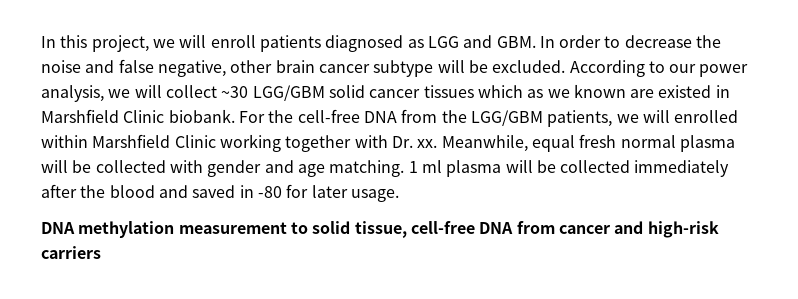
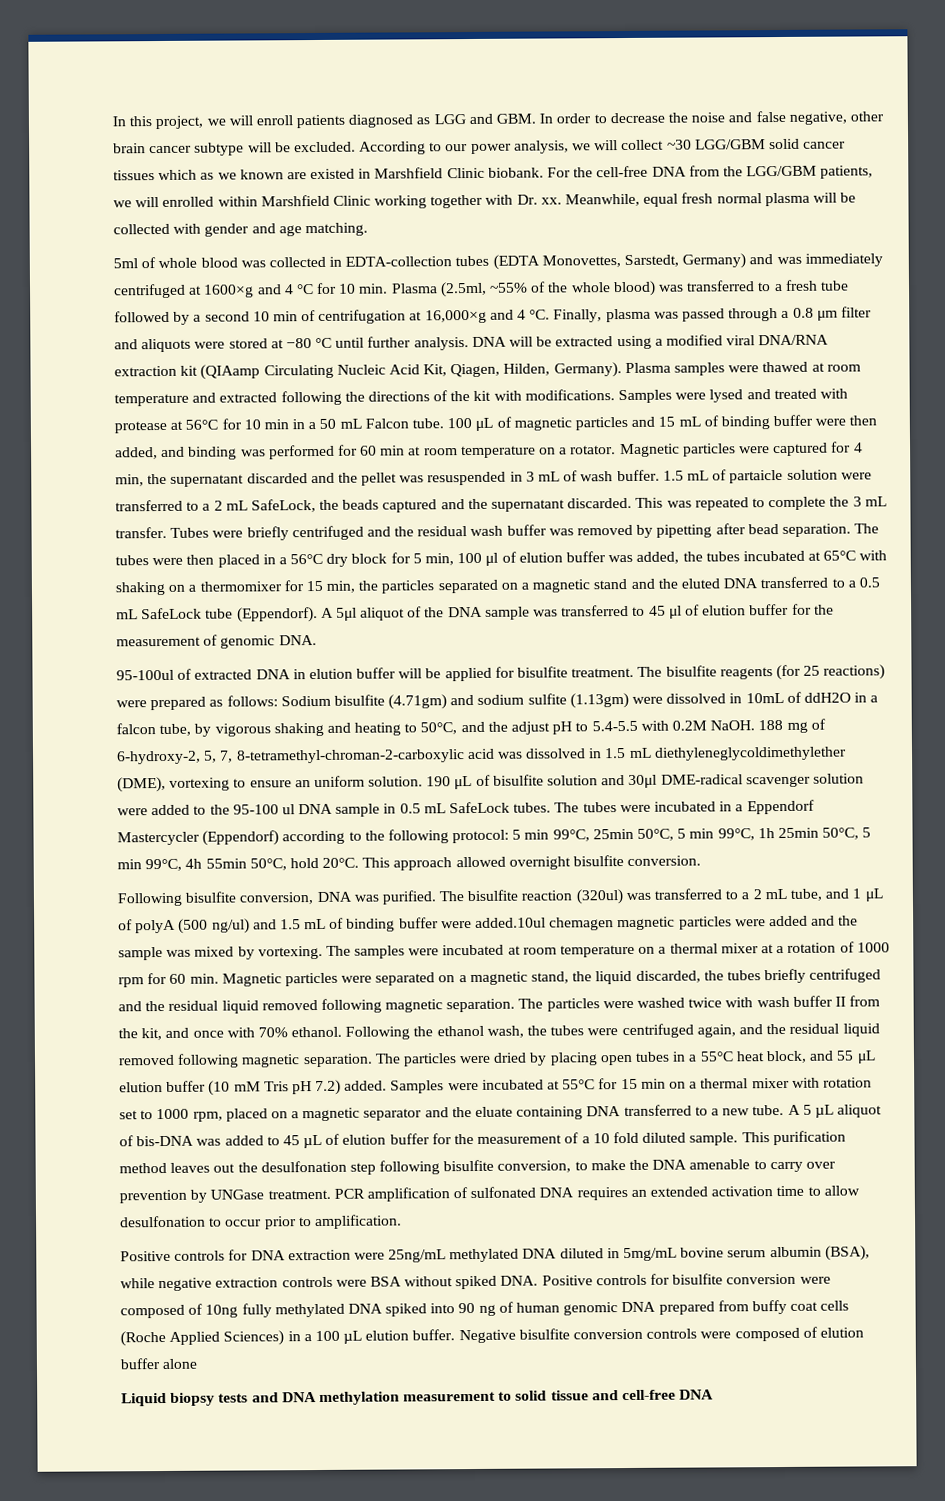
[408,160,730,177] [41,184,399,202] 1 ml plasma will be collected immediately after the blood and saved in -80 for later usage. // -> [113,253,883,270] [113,279,849,299] [114,306,872,325] [114,334,830,353] [114,361,861,380] [114,388,848,407] [114,414,878,434] [115,441,863,460] [115,469,872,487] [115,496,887,513] [115,523,880,541] [115,550,888,568] [115,576,880,596] [116,603,834,623] [116,634,317,649] [116,664,886,682] [116,691,879,711] [116,718,826,737] [116,746,847,765] [117,773,864,793] [117,799,815,817] [117,827,872,846] [117,855,702,872] [117,888,883,907] [118,915,859,934] [118,941,890,961] [118,968,882,988] [118,995,881,1014] [118,1023,880,1041] [118,1050,876,1068] [119,1077,872,1096] [119,1104,883,1122] [119,1130,846,1149] [119,1159,836,1175] [119,1185,860,1204] [120,1214,402,1230] [120,1245,870,1263] [120,1273,831,1292] [120,1299,850,1319] [120,1326,864,1347] [120,1358,198,1370] [121,1392,279,1407] // 5ml of whole blood was collected in EDTA-collection tubes (EDTA Monovettes, Sarstedt, Germany) and was immediately centrifuged at 1600×g and 4 °C for 10 min. Plasma (2.5ml, ~55% of the whole blood) was transferred to a fresh tube followed by a second 10 min of centrifugation at 16,000×g and 4 °C. Finally, plasma was passed through a 0.8 μm filter and aliquots were stored at −80 °C until further analysis. DNA will be extracted using a modified viral DNA/RNA extraction kit (QIAamp Circulating Nucleic Acid Kit, Qiagen, Hilden, Germany). Plasma samples were thawed at room temperature and extracted following the directions of the kit with modifications. Samples were lysed and treated with protease at 56°C for 10 min in a 50 mL Falcon tube. 100 μL of magnetic particles and 15 mL of binding buffer were then added, and binding was performed for 60 min at room temperature on a rotator. Magnetic particles were captured for 4 min, the supernatant discarded and the pellet was resuspended in 3 mL of wash buffer. 1.5 mL of partaicle solution were transferred to a 2 mL SafeLock, the beads captured and the supernatant discarded. This was repeated to complete the 3 mL transfer. Tubes were briefly centrifuged and the residual wash buffer was removed by pipetting after bead separation. The tubes were then placed in a 56°C dry block for 5 min, 100 μl of elution buffer was added, the tubes incubated at 65°C with shaking on a thermomixer for 15 min, the particles separated on a magnetic stand and the eluted DNA transferred to a 0.5 mL SafeLock tube (Eppendorf). A 5μl aliquot of the DNA sample was transferred to 45 μl of elution buffer for the measurement of genomic DNA. // 95-100ul of extracted DNA in elution buffer will be applied for bisulfite treatment. The bisulfite reagents (for 25 reactions) were prepared as follows: Sodium bisulfite (4.71gm) and sodium sulfite (1.13gm) were dissolved in 10mL of ddH2O in a falcon tube, by vigorous shaking and heating to 50°C, and the adjust pH to 5.4-5.5 with 0.2M NaOH. 188 mg of 6-hydroxy-2, 5, 7, 8-tetramethyl-chroman-2-carboxylic acid was dissolved in 1.5 mL diethyleneglycoldimethylether (DME), vortexing to ensure an uniform solution. 190 μL of bisulfite solution and 30μl DME-radical scavenger solution were added to the 95-100 ul DNA sample in 0.5 mL SafeLock tubes. The tubes were incubated in a Eppendorf Mastercycler (Eppendorf) according to the following protocol: 5 min 99°C, 25min 50°C, 5 min 99°C, 1h 25min 50°C, 5 min 99°C, 4h 55min 50°C, hold 20°C. This approach allowed overnight bisulfite conversion. // Following bisulfite conversion, DNA was purified. The bisulfite reaction (320ul) was transferred to a 2 mL tube, and 1 μL of polyA (500 ng/ul) and 1.5 mL of binding buffer were added.10ul chemagen magnetic particles were added and the sample was mixed by vortexing. The samples were incubated at room temperature on a thermal mixer at a rotation of 1000 rpm for 60 min. Magnetic particles were separated on a magnetic stand, the liquid discarded, the tubes briefly centrifuged and the residual liquid removed following magnetic separation. The particles were washed twice with wash buffer II from the kit, and once with 70% ethanol. Following the ethanol wash, the tubes were centrifuged again, and the residual liquid removed following magnetic separation. The particles were dried by placing open tubes in a 55°C heat block, and 55 μL elution buffer (10 mM Tris pH 7.2) added. Samples were incubated at 55°C for 15 min on a thermal mixer with rotation set to 1000 rpm, placed on a magnetic separator and the eluate containing DNA transferred to a new tube. A 5 µL aliquot of bis-DNA was added to 45 µL of elution buffer for the measurement of a 10 fold diluted sample. This purification method leaves out the desulfonation step following bisulfite conversion, to make the DNA amenable to carry over prevention by UNGase treatment. PCR amplification of sulfonated DNA requires an extended activation time to allow desulfonation to occur prior to amplification. // Positive controls for DNA extraction were 25ng/mL methylated DNA diluted in 5mg/mL bovine serum albumin (BSA), while negative extraction controls were BSA without spiked DNA. Positive controls for bisulfite conversion were composed of 10ng fully methylated DNA spiked into 90 ng of human genomic DNA prepared from buffy coat cells (Roche Applied Sciences) in a 100 µL elution buffer. Negative bisulfite conversion controls were composed of elution buffer alone // Liquid biopsy tests and
[354,221,719,238] [41,246,101,259] tissue, cell-free DNA from cancer and high-risk carriers -> [550,1389,715,1401] tissue and cell-free DNA

